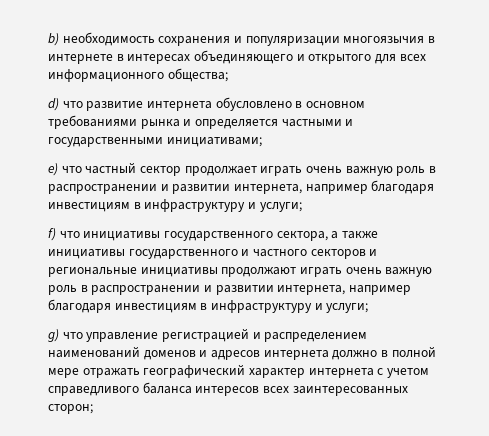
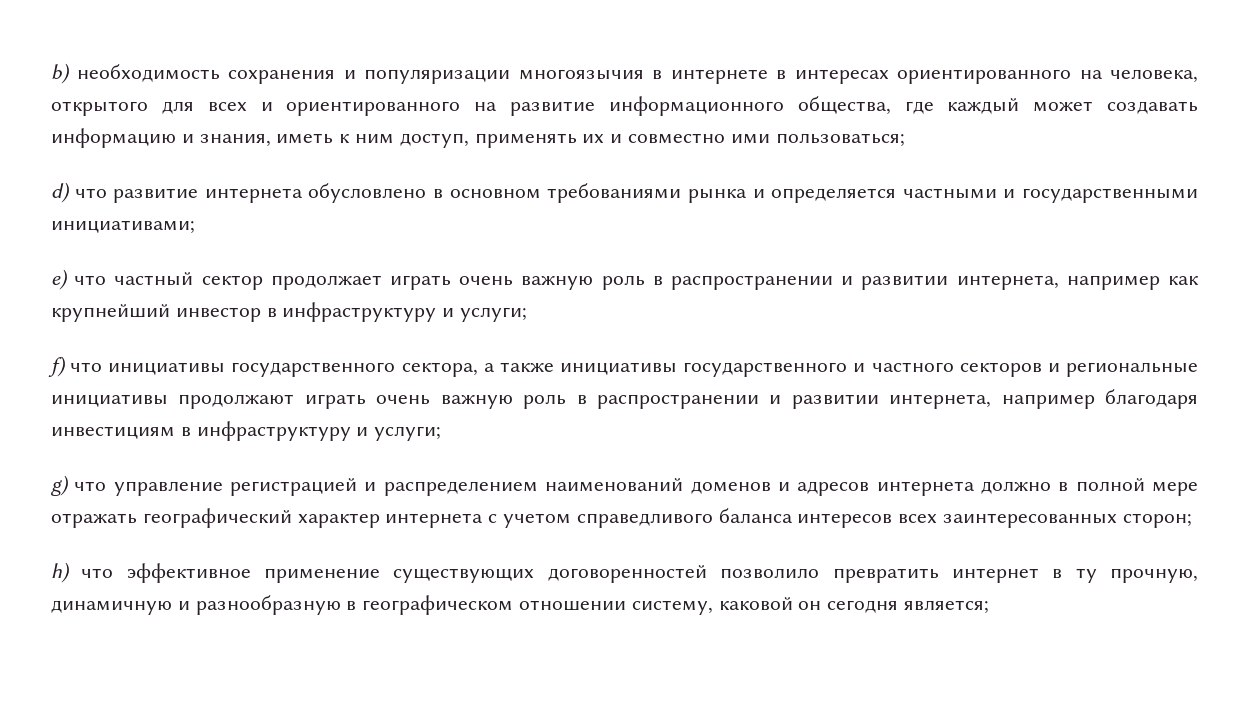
[193,50,426,64] [48,68,228,82] объединяющего и открытого для всех информационного общества; -> [897,69,1198,84] [51,96,1198,116] [51,128,905,148] ориентированного на человека, открытого для всех и ориентированного на развитие информационного общества, где каждый может создавать информацию и знания, иметь к ним доступ, применять их и совместно ими пользоваться;
[371,180,435,194] [48,202,130,212] благодаря инвестициям -> [1168,276,1200,285] [51,304,261,322] как крупнейший инвестор
(93, 409) none -> [51,562,1198,583] [51,595,990,615] // h) что эффективное применение существующих договоренностей позволило превратить интернет в ту прочную, динамичную и разнообразную в географическом отношении систему, каковой он сегодня является;

